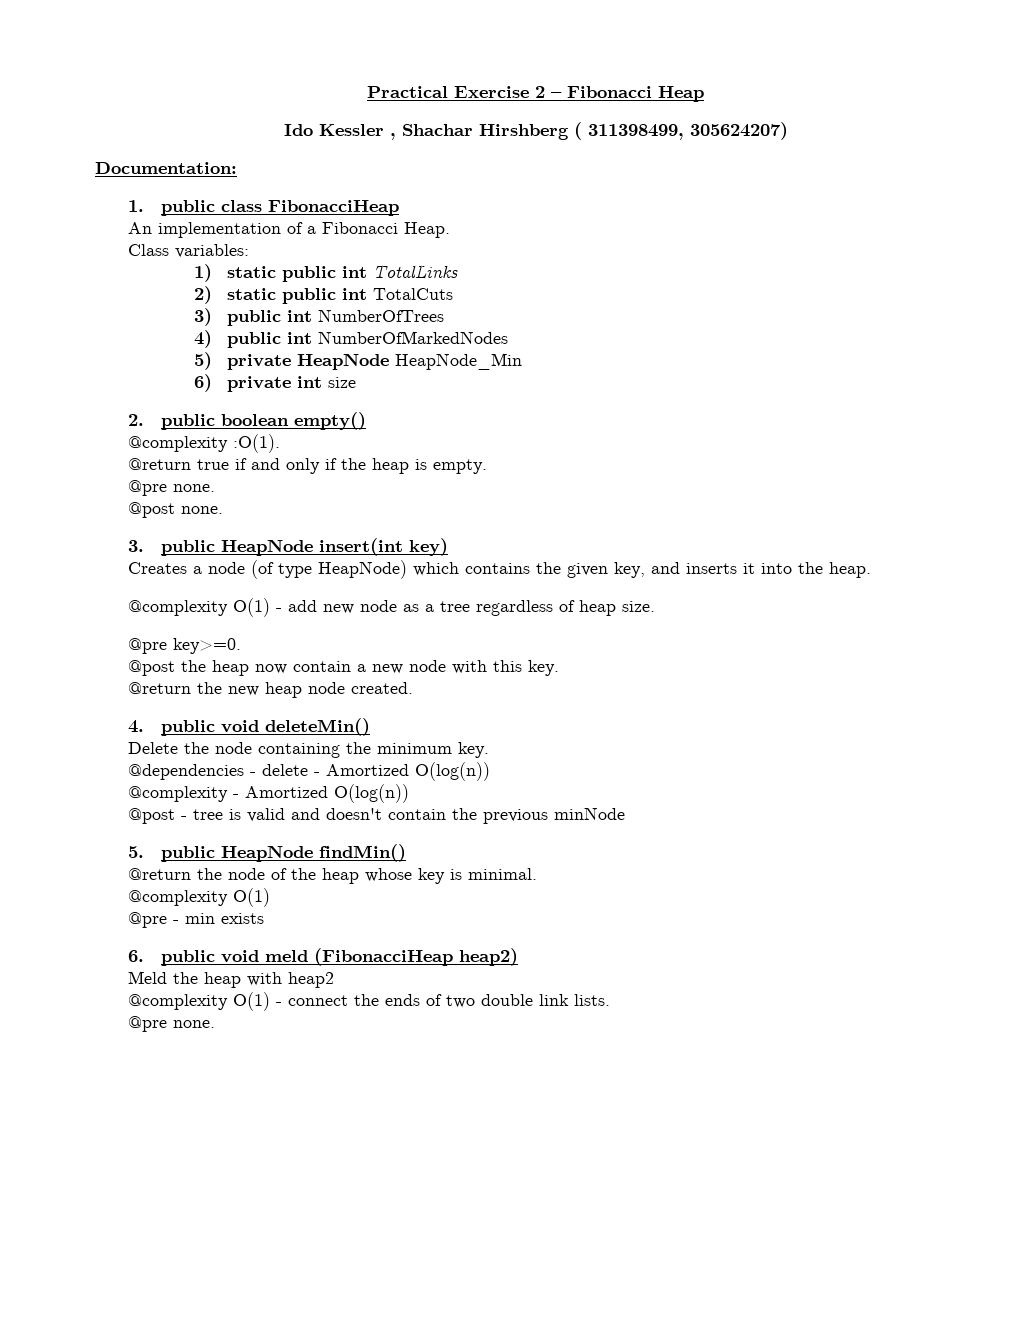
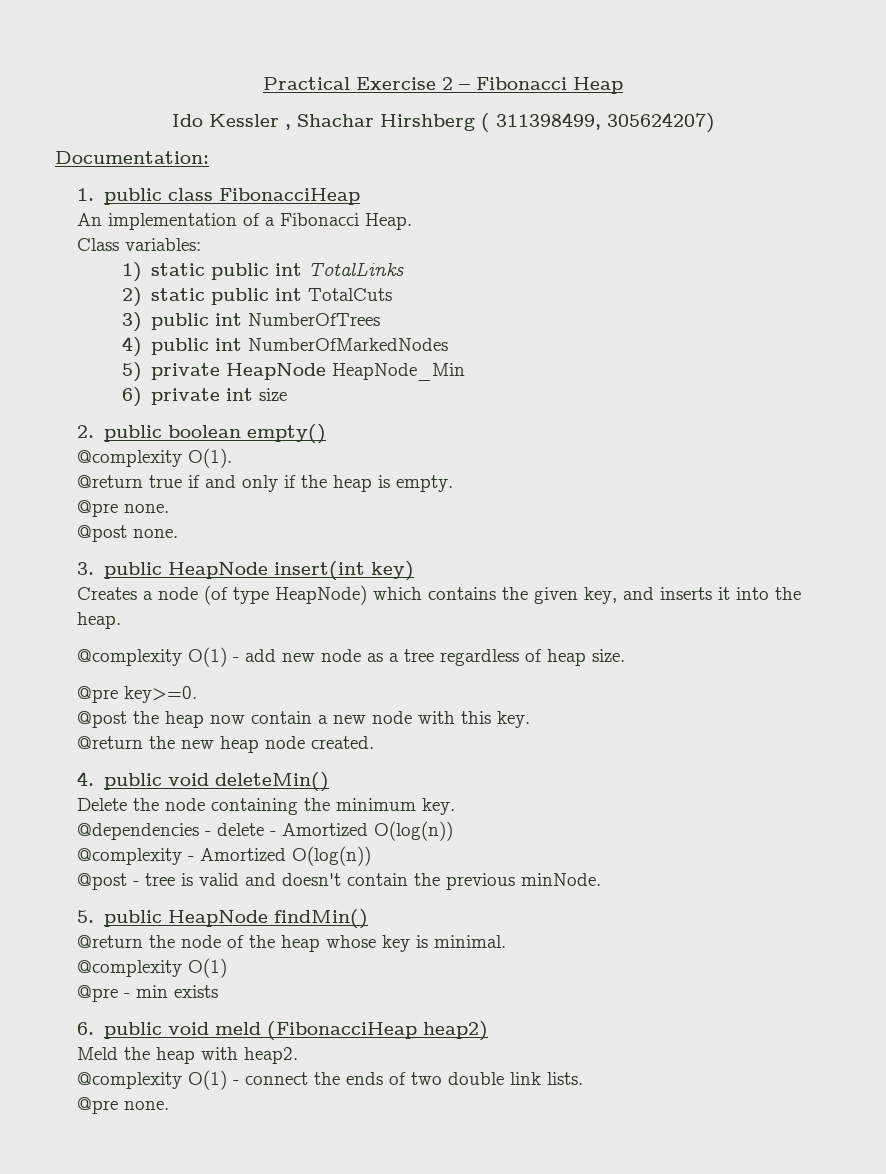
[233,434,281,453] :O(1). -> [188,448,233,468] O(1).
[554,807,626,820] minNode -> [521,873,602,886] minNode.
[288,972,335,988] heap2 -> [244,1047,299,1064] heap2.

